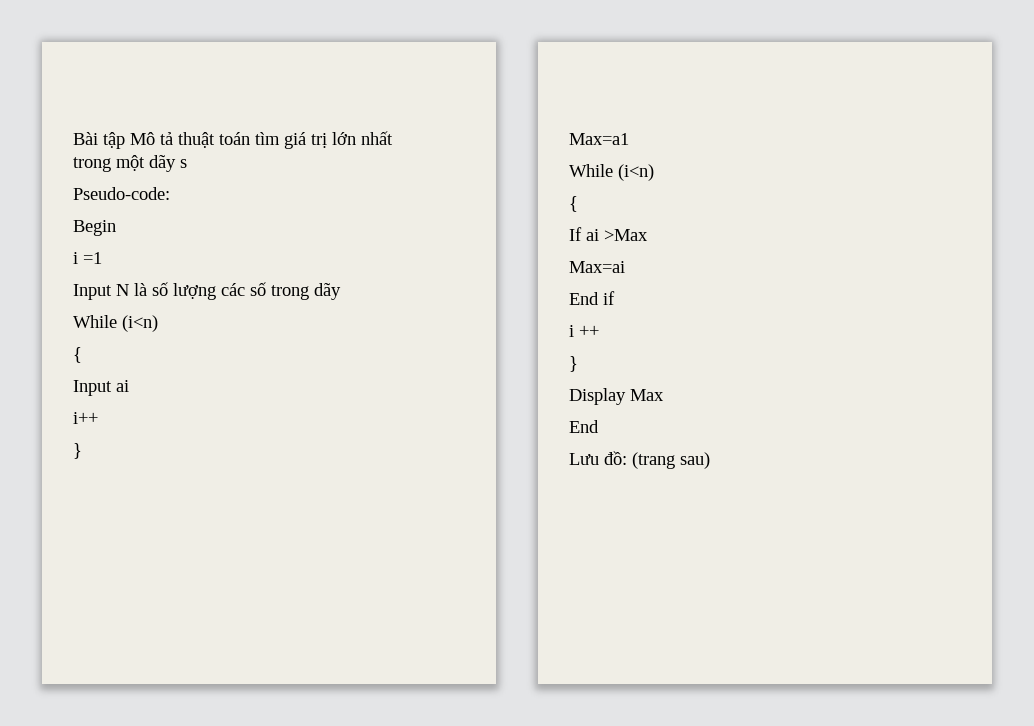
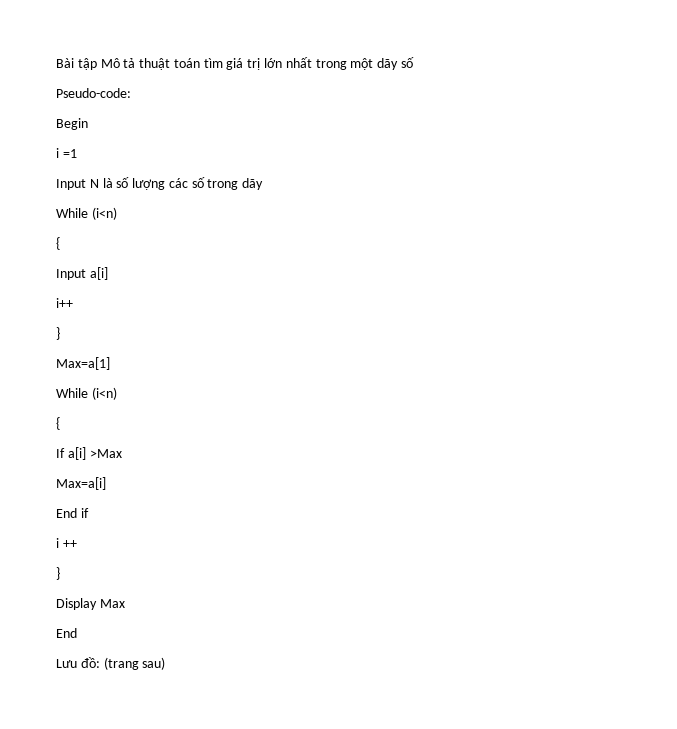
[180,159,187,168] s -> [400,57,414,68] số
[116,380,129,392] ai -> [89,267,108,280] a[i]
[569,133,629,145] Max=a1 -> [56,357,110,370] Max=a[1]
[586,229,599,241] ai -> [67,447,86,460] a[i]
[569,261,625,273] Max=ai -> [56,477,106,490] Max=a[i]

